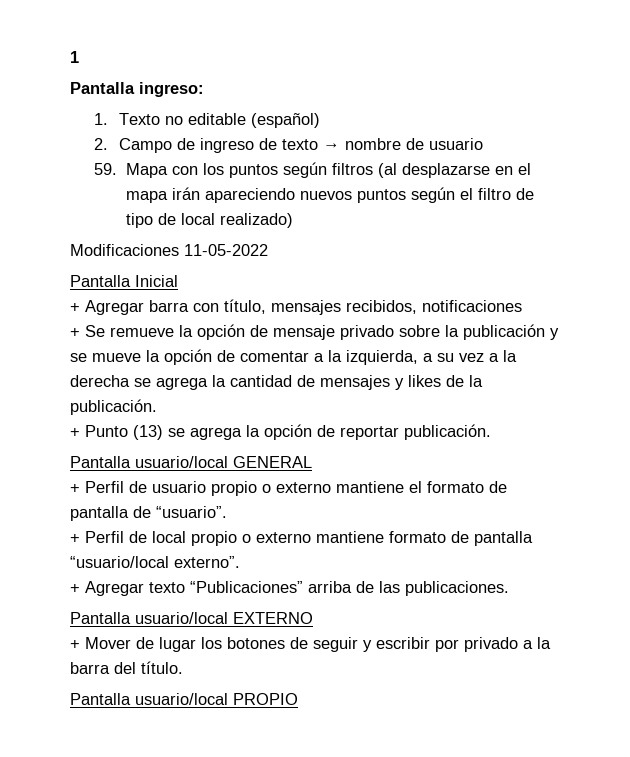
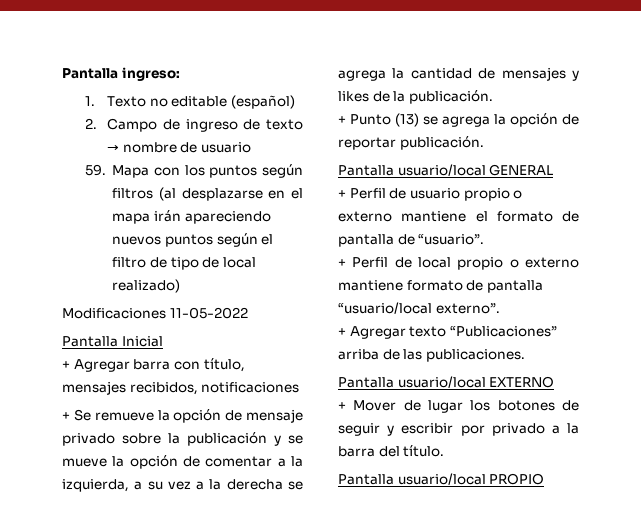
[70,51,79,63] 1 // -> (62, 73) none

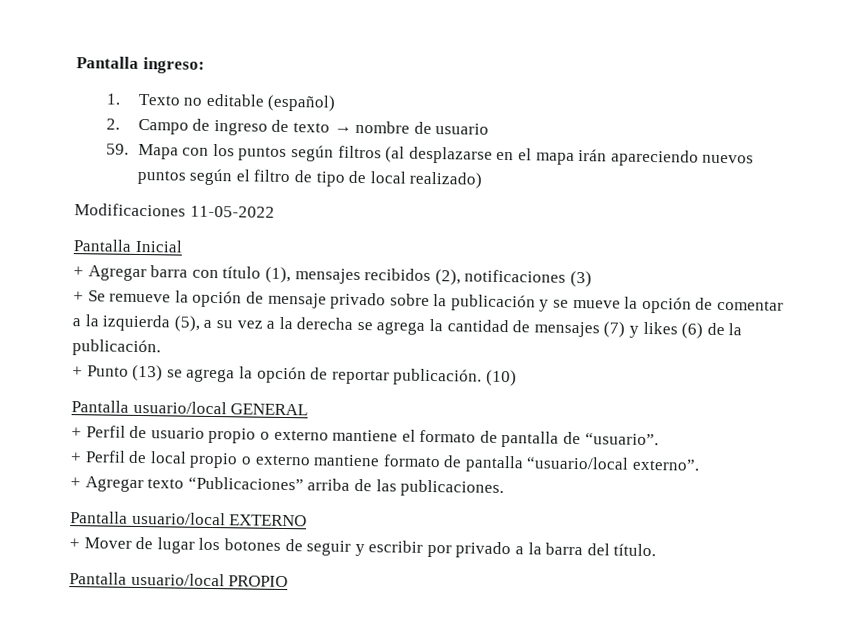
[203,358,245,372] [62,381,198,395] título, mensajes recibidos, -> [222,266,461,286] título (1), mensajes recibidos (2),
(300, 387) none -> [569,270,592,288] (3)
[62,479,129,492] izquierda, -> [102,314,200,332] izquierda (5),
(566, 74) none -> [603,321,626,338] (7)
(369, 96) none -> [681,322,704,339] (6)
(484, 143) none -> [485,369,517,387] (10)

